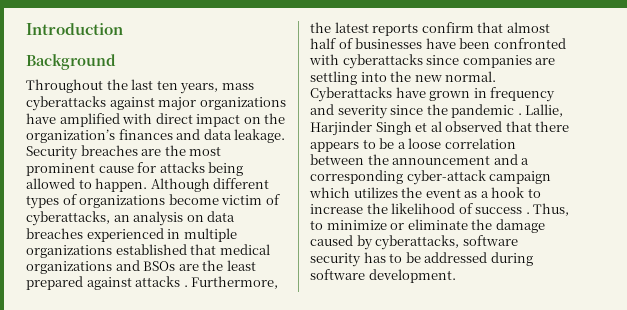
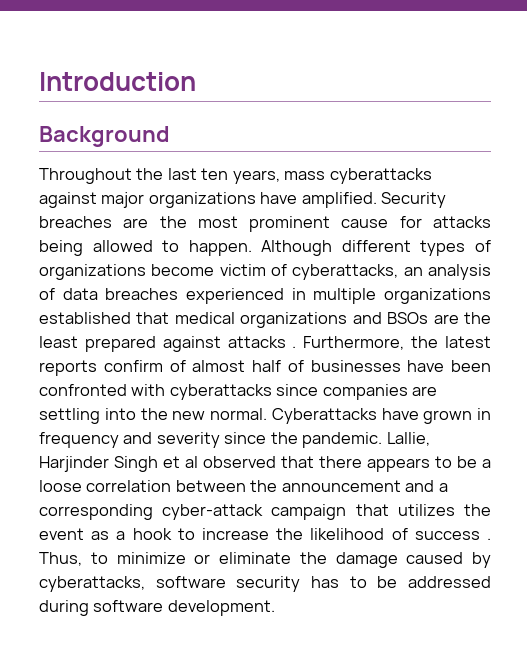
[59,113,286,127] [26,129,286,143] amplified with direct impact on the organization’s finances and data leakage. -> [301,192,377,208] amplified.
[186,215,204,222] on -> [39,288,55,300] of
[477,22,504,33] that -> [169,360,186,372] of
[451,104,522,118] pandemic . -> [302,432,383,448] pandemic.
[309,187,350,198] which -> [355,504,389,516] that

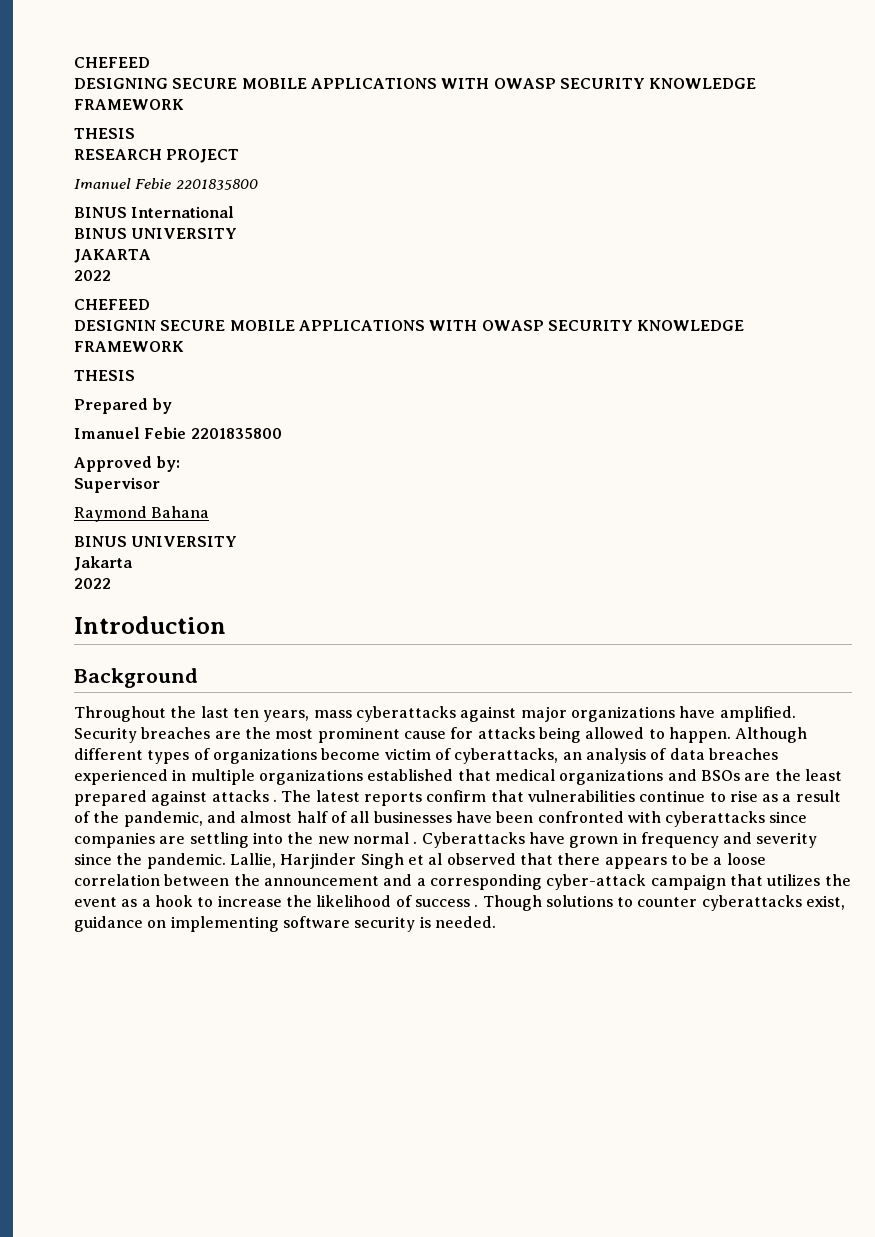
(39, 81) none -> [74,57,150,68] [74,78,757,89] [74,99,184,110] [74,128,135,139] [74,149,240,163] [74,178,258,190] [74,206,235,218] [74,228,238,239] [74,249,151,263] [74,270,111,281] [74,299,150,310] [74,320,745,331] [74,341,184,352] [74,370,135,381] [74,398,173,414] [74,427,282,439] [74,456,181,472] [74,477,160,493] [74,506,210,522] [74,536,238,547] [74,556,133,571] [74,578,111,589] CHEFEED // DESIGNING SECURE MOBILE APPLICATIONS WITH OWASP SECURITY KNOWLEDGE FRAMEWORK // THESIS // RESEARCH PROJECT // Imanuel Febie 2201835800 // BINUS International // BINUS UNIVERSITY // JAKARTA // 2022 // CHEFEED // DESIGNIN SECURE MOBILE APPLICATIONS WITH OWASP SECURITY KNOWLEDGE FRAMEWORK // THESIS // Prepared by // Imanuel Febie 2201835800 // Approved by: // Supervisor // Raymond Bahana // BINUS UNIVERSITY // Jakarta // 2022 //
[303,336,439,350] Furthermore, the -> [281,790,312,802] The
[169,360,186,372] of -> [490,790,841,802] [74,811,236,827] that vulnerabilities continue to rise as a result of the pandemic, and
(304, 366) none -> [350,811,370,823] all
[210,408,267,420] normal. -> [352,832,418,844] normal .
[39,552,491,568] [39,576,492,592] [39,600,275,616] Thus, to minimize or eliminate the damage caused by cyberattacks, software security has to be addressed during software development. -> [482,895,846,911] [74,916,496,932] Though solutions to counter cyberattacks exist, guidance on implementing software security is needed.

